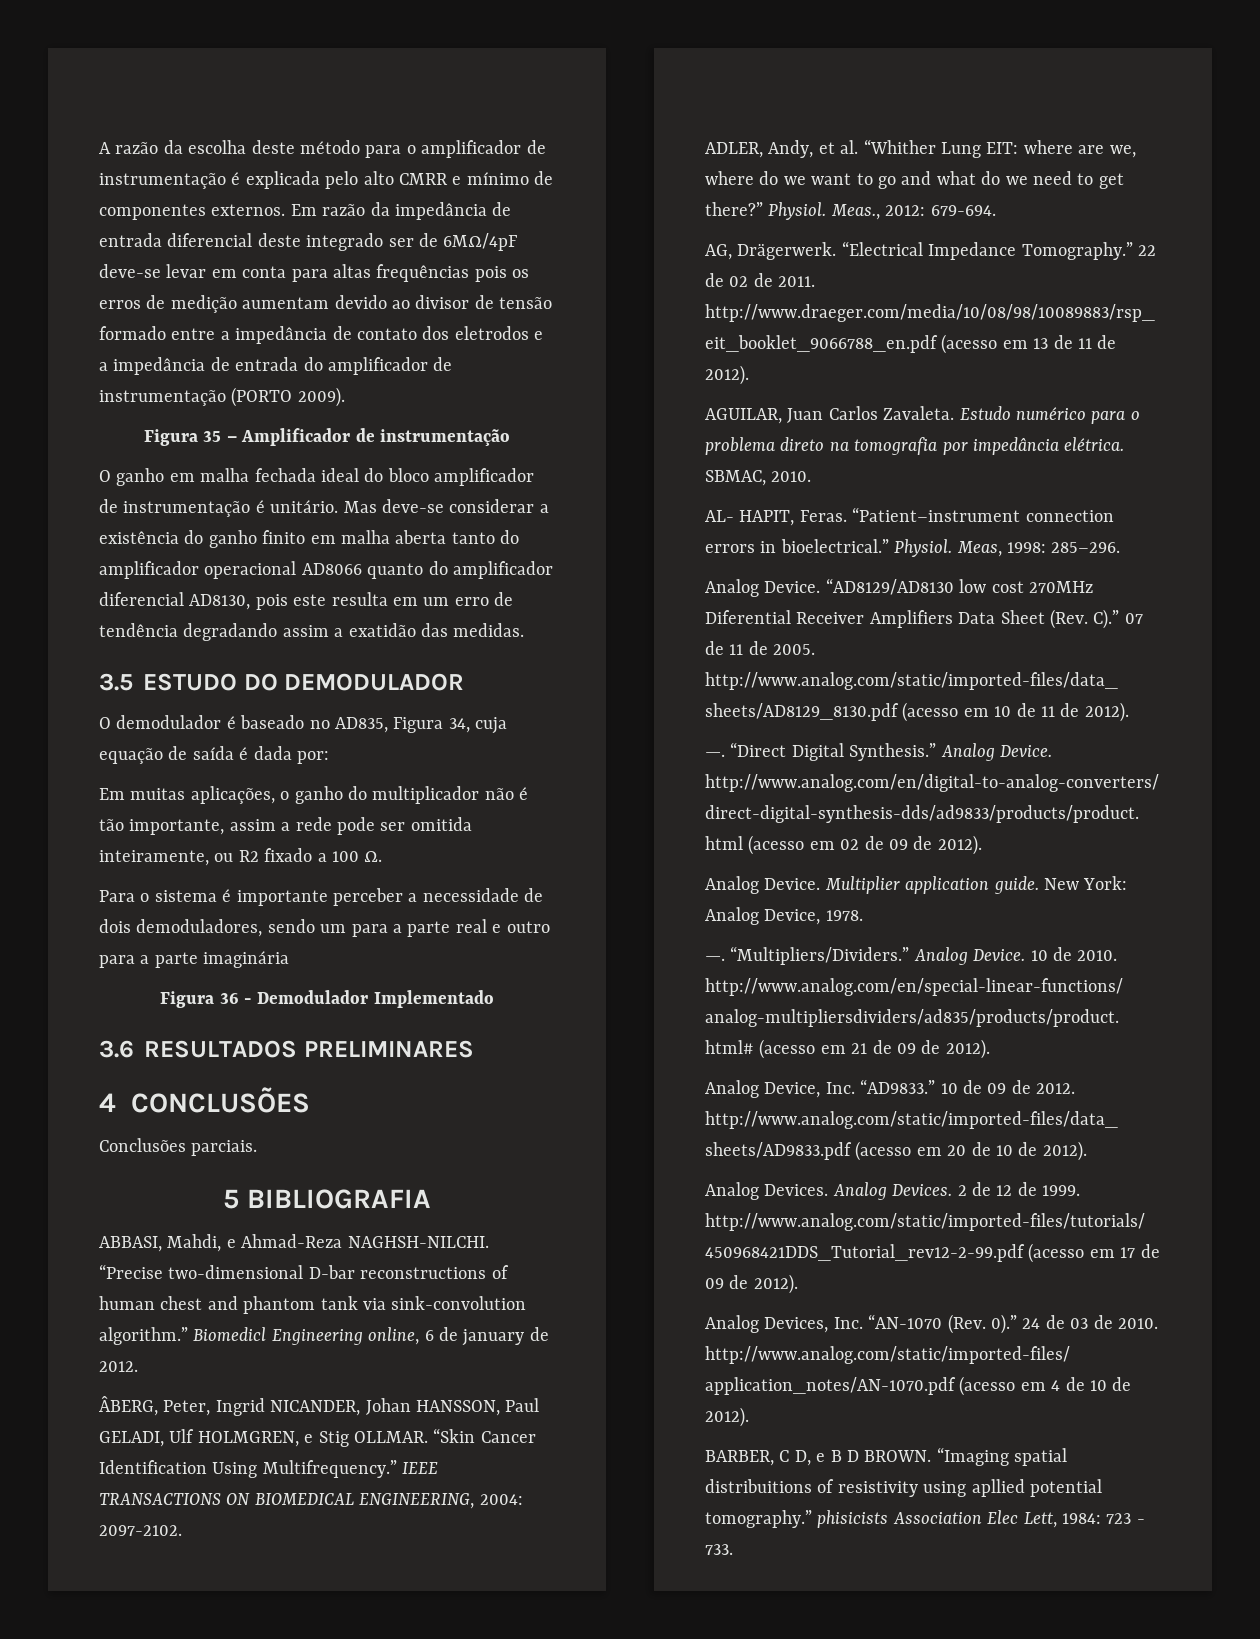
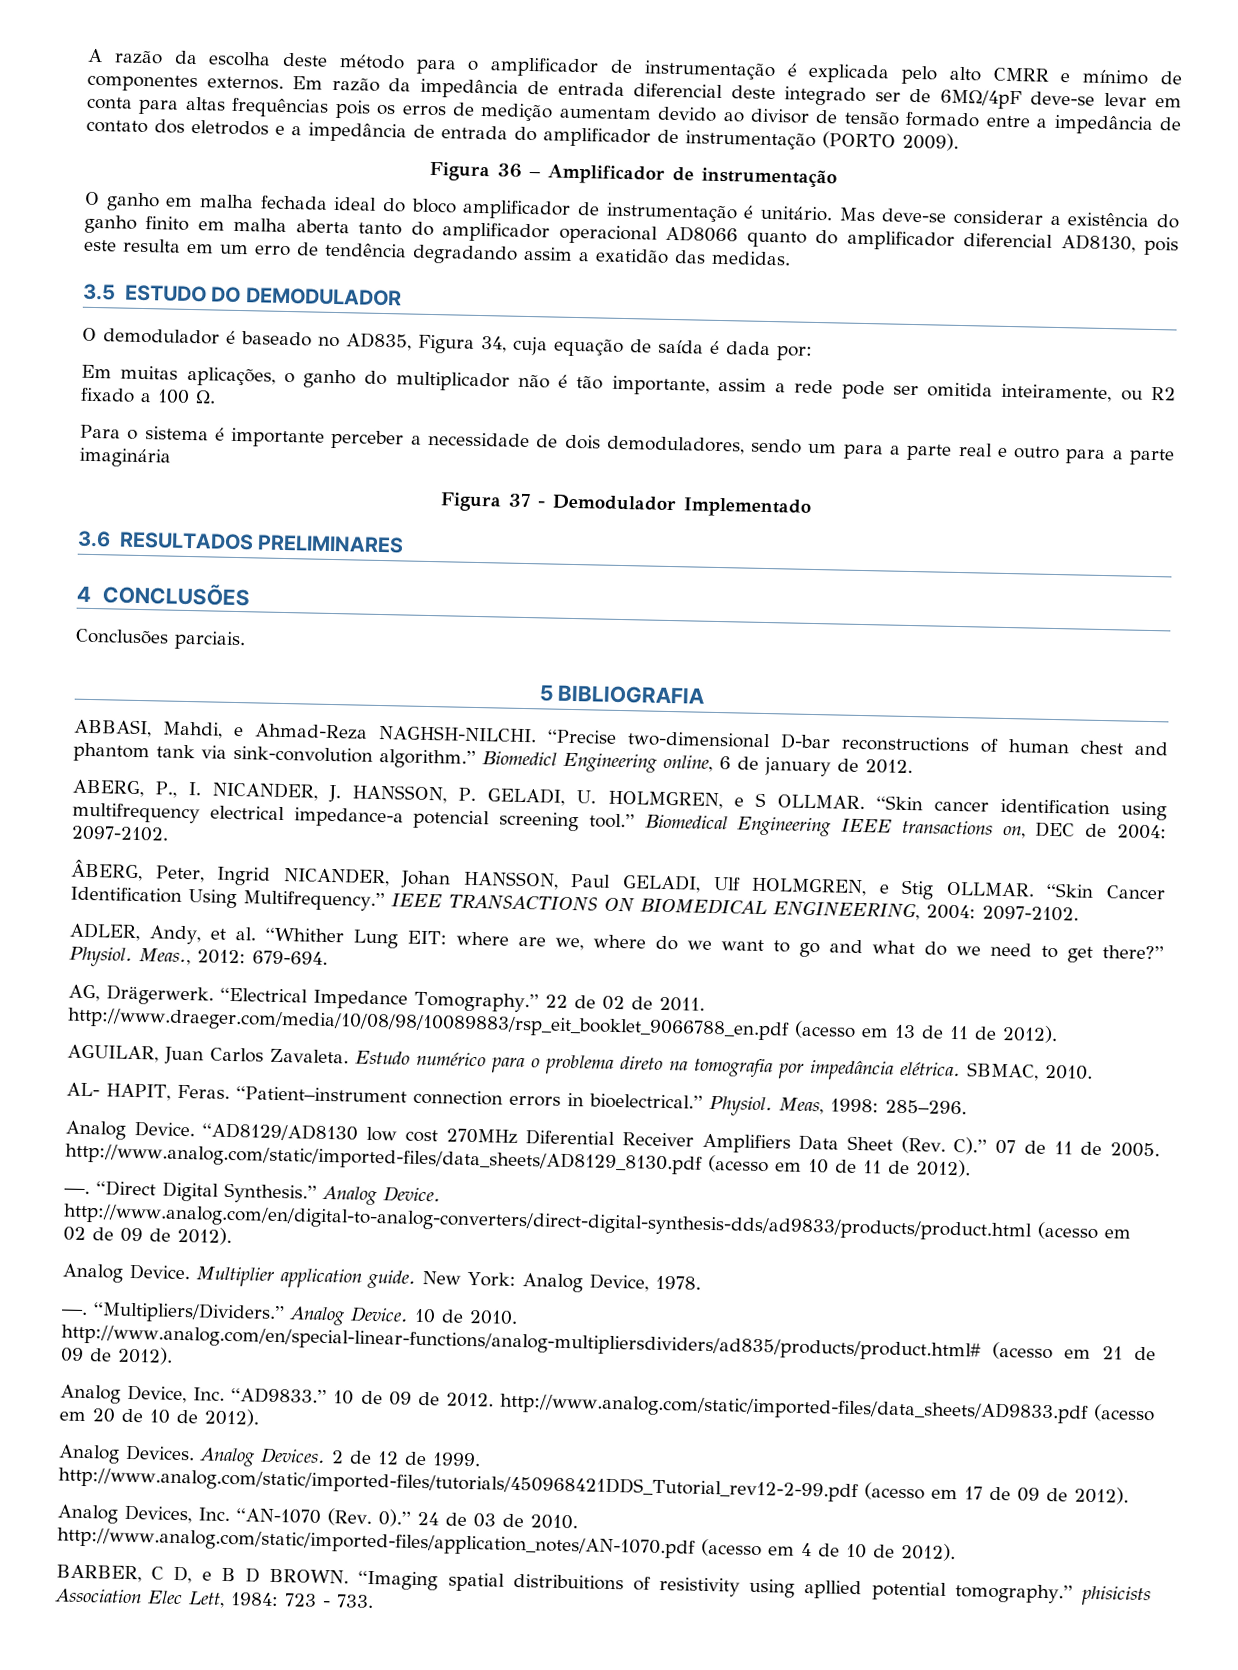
[203,431,222,442] 35 -> [496,163,522,178] 36
[219,993,239,1004] 36 -> [508,493,531,508] 37
(138, 1366) none -> [72,779,1167,821] [72,802,1167,840] [71,825,169,842] // ABERG, P., I. NICANDER, J. HANSSON, P. GELADI, U. HOLMGREN, e S OLLMAR. “Skin cancer identification using multifrequency electrical impedance-a potencial screening tool.” Biomedical Engineering IEEE transactions on, DEC de 2004: 2097-2102.

